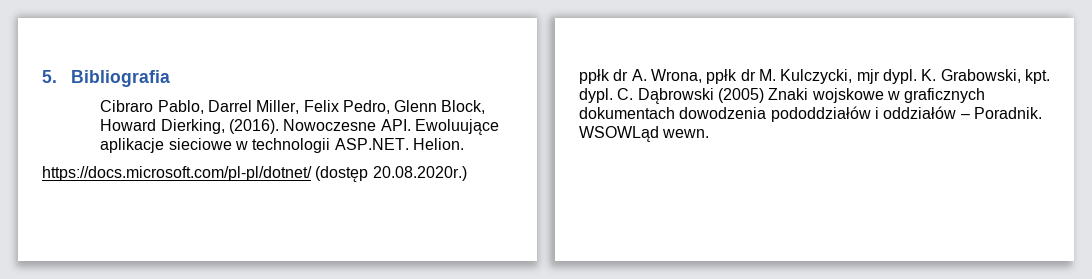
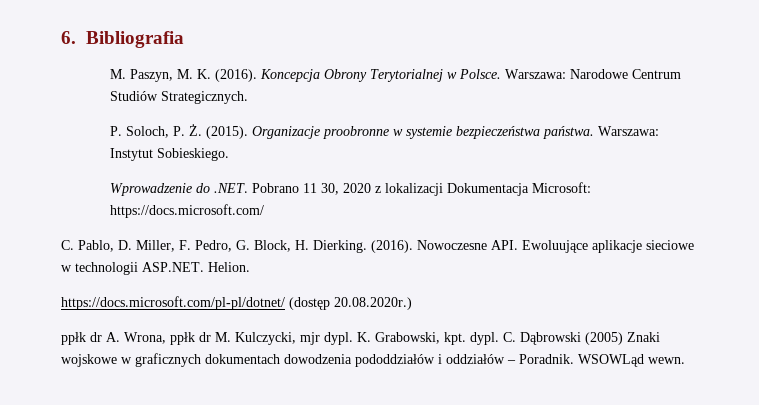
[42,70,57,83] 5. -> [61,31,76,44] 6.
[100,100,486,114] [100,119,225,134] Cibraro Pablo, Darrel Miller, Felix Pedro, Glenn Block, Howard Dierking, -> [110,69,682,82] [110,91,249,104] [110,124,660,139] [110,148,230,161] [110,182,592,196] [110,204,265,218] [61,240,367,253] M. Paszyn, M. K. (2016). Koncepcja Obrony Terytorialnej w Polsce. Warszawa: Narodowe Centrum Studiów Strategicznych. // P. Soloch, P. Ż. (2015). Organizacje proobronne w systemie bezpieczeństwa państwa. Warszawa: Instytut Sobieskiego. // Wprowadzenie do .NET. Pobrano 11 30, 2020 z lokalizacji Dokumentacja Microsoft: https://docs.microsoft.com/ // C. Pablo, D. Miller, F. Pedro, G. Block, H. Dierking.

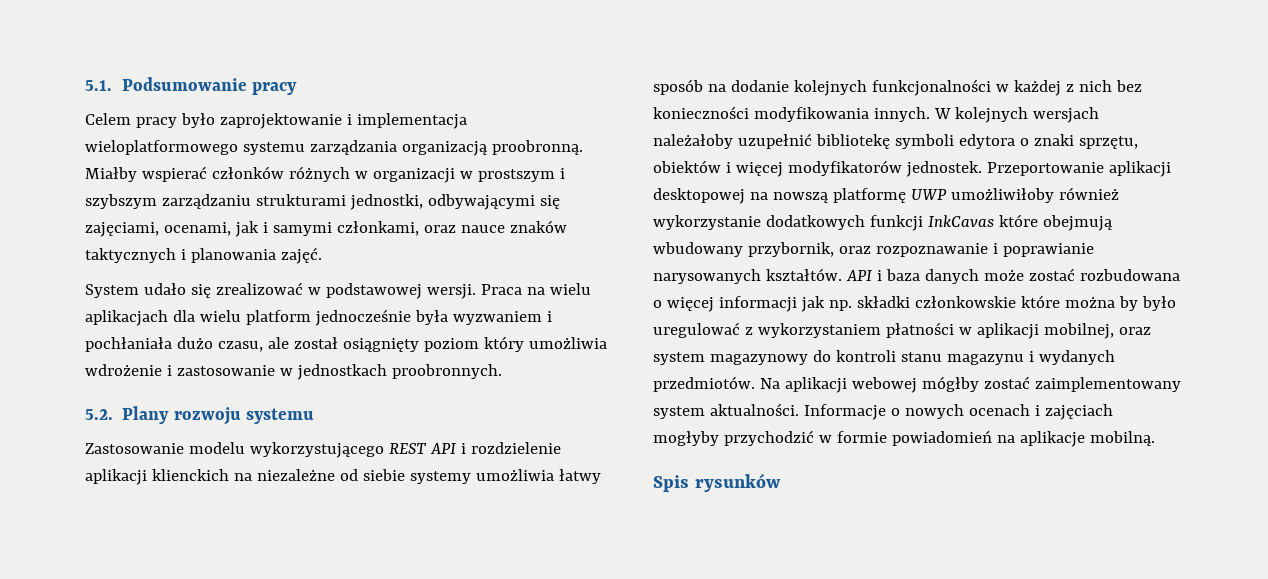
[61,31,184,48] [110,69,682,82] [110,91,249,104] [110,124,660,139] [110,148,230,161] [110,182,592,196] [110,204,265,218] [61,240,694,253] [61,262,250,275] [61,296,412,310] [61,332,660,345] [61,353,685,367] 6. Bibliografia // M. Paszyn, M. K. (2016). Koncepcja Obrony Terytorialnej w Polsce. Warszawa: Narodowe Centrum Studiów Strategicznych. // P. Soloch, P. Ż. (2015). Organizacje proobronne w systemie bezpieczeństwa państwa. Warszawa: Instytut Sobieskiego. // Wprowadzenie do .NET. Pobrano 11 30, 2020 z lokalizacji Dokumentacja Microsoft: https://docs.microsoft.com/ // C. Pablo, D. Miller, F. Pedro, G. Block, H. Dierking. (2016). Nowoczesne API. Ewoluujące aplikacje sieciowe w technologii ASP.NET. Helion. // https://docs.microsoft.com/pl-pl/dotnet/ (dostęp 20.08.2020r.) // ppłk dr A. Wrona, ppłk dr M. Kulczycki, mjr dypl. K. Grabowski, kpt. dypl. C. Dąbrowski (2005) Znaki wojskowe w graficznych dokumentach dowodzenia pododdziałów i oddziałów – Poradnik. WSOWLąd wewn. -> [85,77,297,95] [85,113,467,129] [85,140,583,156] [85,166,565,183] [85,194,560,210] [85,220,567,237] [85,247,322,264] [85,282,591,299] [85,309,552,326] [85,336,607,352] [85,364,502,380] [85,406,314,425] [85,442,561,458] [85,469,601,485] [653,79,1142,96] [653,106,1099,123] [653,133,1138,149] [653,160,1171,177] [653,187,1119,204] [653,214,1112,231] [653,242,1094,257] [653,268,1180,284] [653,295,1176,312] [653,322,1151,339] [653,350,1115,365] [653,376,1181,393] [653,403,1113,420] [653,430,1155,447] [653,473,781,492] 5.1. Podsumowanie pracy // Celem pracy było zaprojektowanie i implementacja wieloplatformowego systemu zarządzania organizacją proobronną. Miałby wspierać członków różnych w organizacji w prostszym i szybszym zarządzaniu strukturami jednostki, odbywającymi się zajęciami, ocenami, jak i samymi członkami, oraz nauce znaków taktycznych i planowania zajęć. // System udało się zrealizować w podstawowej wersji. Praca na wielu aplikacjach dla wielu platform jednocześnie była wyzwaniem i pochłaniała dużo czasu, ale został osiągnięty poziom który umożliwia wdrożenie i zastosowanie w jednostkach proobronnych. // 5.2. Plany rozwoju systemu // Zastosowanie modelu wykorzystującego REST API i rozdzielenie aplikacji klienckich na niezależne od siebie systemy umożliwia łatwy sposób na dodanie kolejnych funkcjonalności w każdej z nich bez konieczności modyfikowania innych. W kolejnych wersjach należałoby uzupełnić bibliotekę symboli edytora o znaki sprzętu, obiektów i więcej modyfikatorów jednostek. Przeportowanie aplikacji desktopowej na nowszą platformę UWP umożliwiłoby również wykorzystanie dodatkowych funkcji InkCavas które obejmują wbudowany przybornik, oraz rozpoznawanie i poprawianie narysowanych kształtów. API i baza danych może zostać rozbudowana o więcej informacji jak np. składki członkowskie które można by było uregulować z wykorzystaniem płatności w aplikacji mobilnej, oraz system magazynowy do kontroli stanu magazynu i wydanych przedmiotów. Na aplikacji webowej mógłby zostać zaimplementowany system aktualności. Informacje o nowych ocenach i zajęciach mogłyby przychodzić w formie powiadomień na aplikacje mobilną. // Spis rysunków

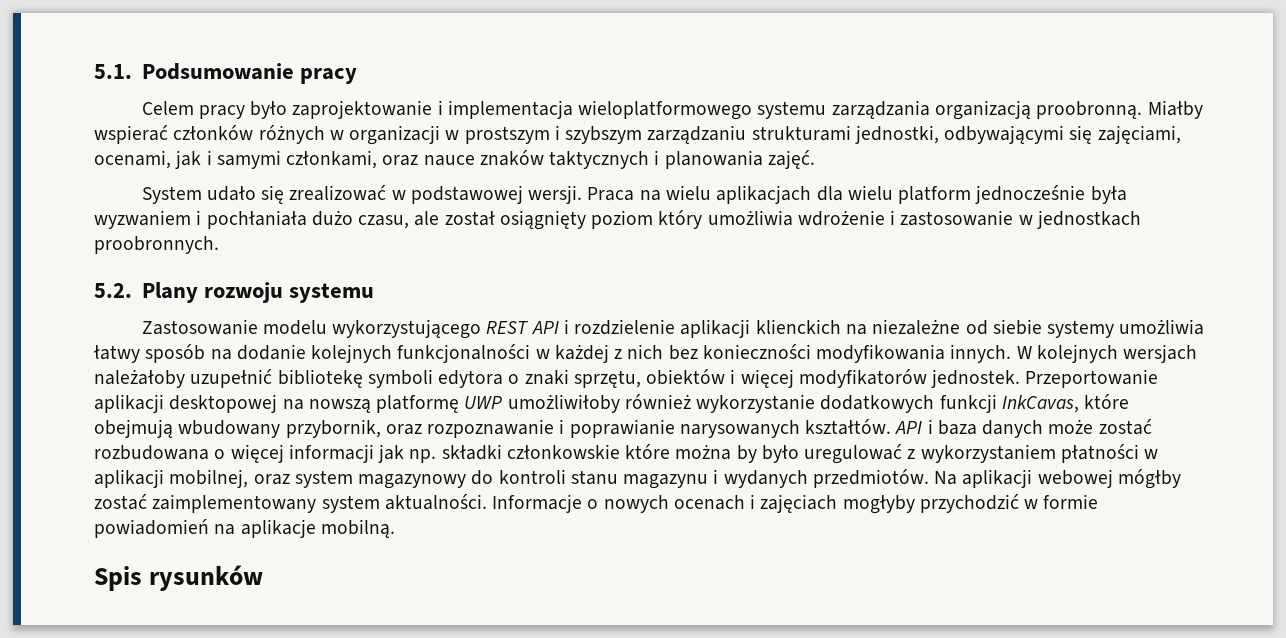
[927,215,994,227] InkCavas -> [1001,395,1079,413] InkCavas,

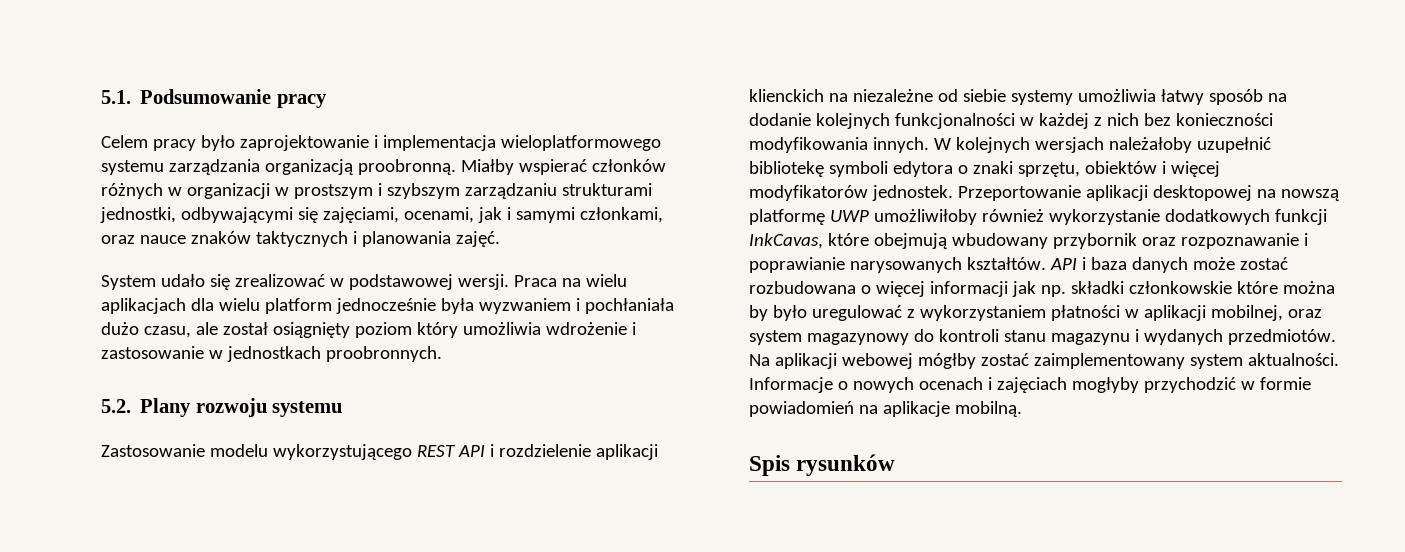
[285,419,381,438] przybornik, -> [1052,233,1137,249] przybornik

